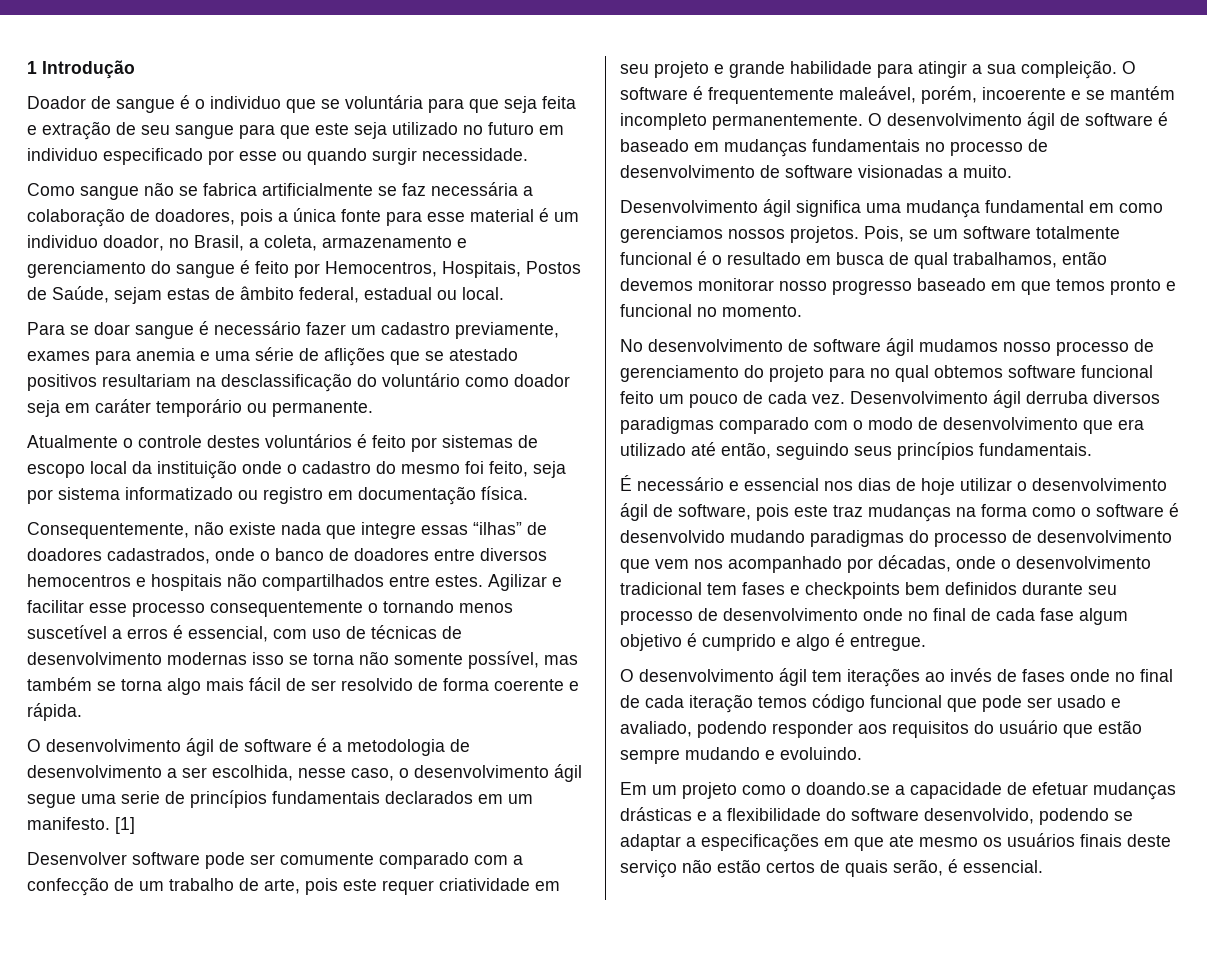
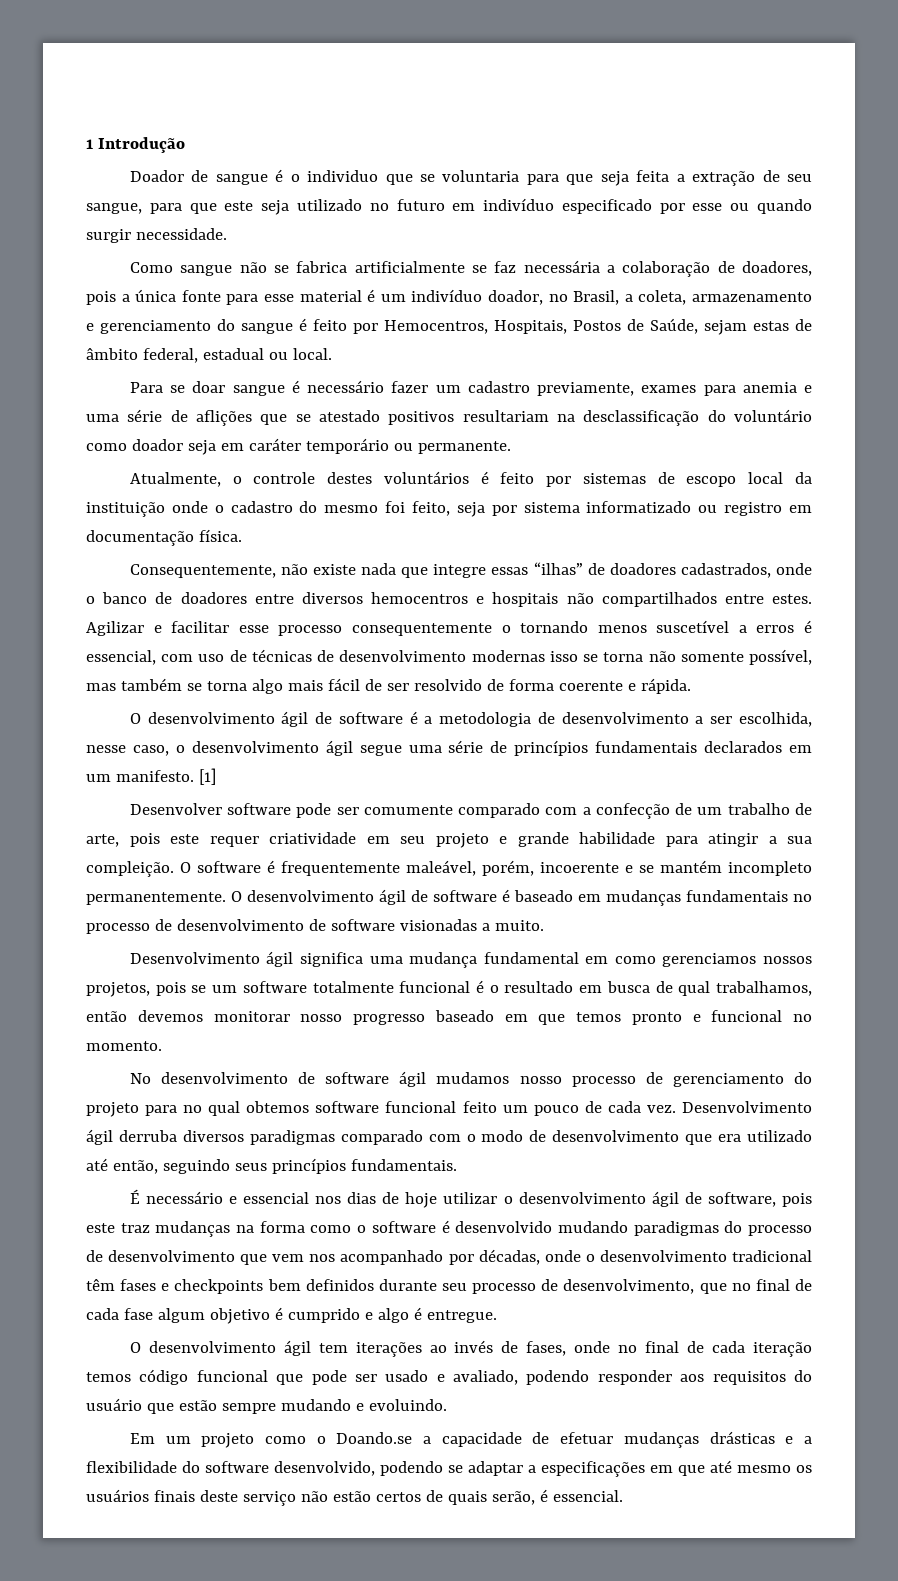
[345,95,423,109] voluntária -> [442,170,520,182] voluntaria
[27,125,37,135] e -> [676,174,685,182] a
[175,125,234,139] sangue -> [86,203,142,214] sangue,
[27,148,98,161] individuo -> [483,198,555,211] indivíduo
[27,235,98,248] individuo -> [411,289,483,302] indivíduo
[27,435,118,448] Atualmente -> [129,472,221,487] Atualmente,
[121,791,160,804] serie -> [448,740,484,753] série
[790,226,904,243] projetos. Pois, -> [86,982,186,997] projetos, pois
[707,583,737,595] tem -> [86,1279,115,1291] têm
[723,608,903,621] desenvolvimento onde -> [563,1279,727,1294] desenvolvimento, que
[1022,669,1065,682] fases -> [526,1341,567,1356] fases,
[806,782,890,795] doando.se -> [336,1432,413,1444] Doando.se
[889,835,914,847] ate -> [710,1460,732,1473] até

